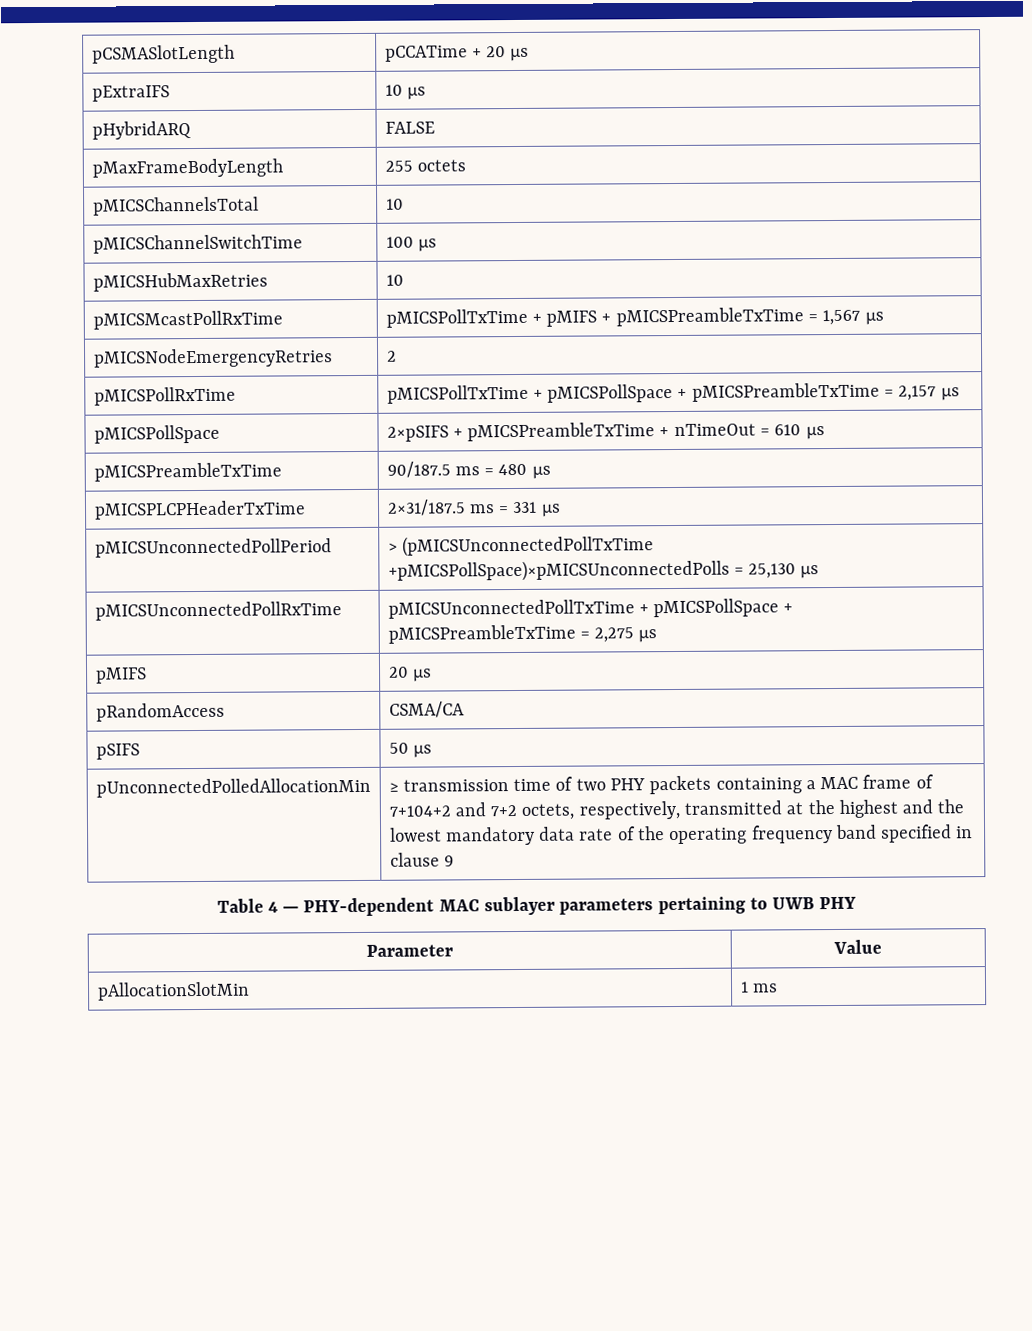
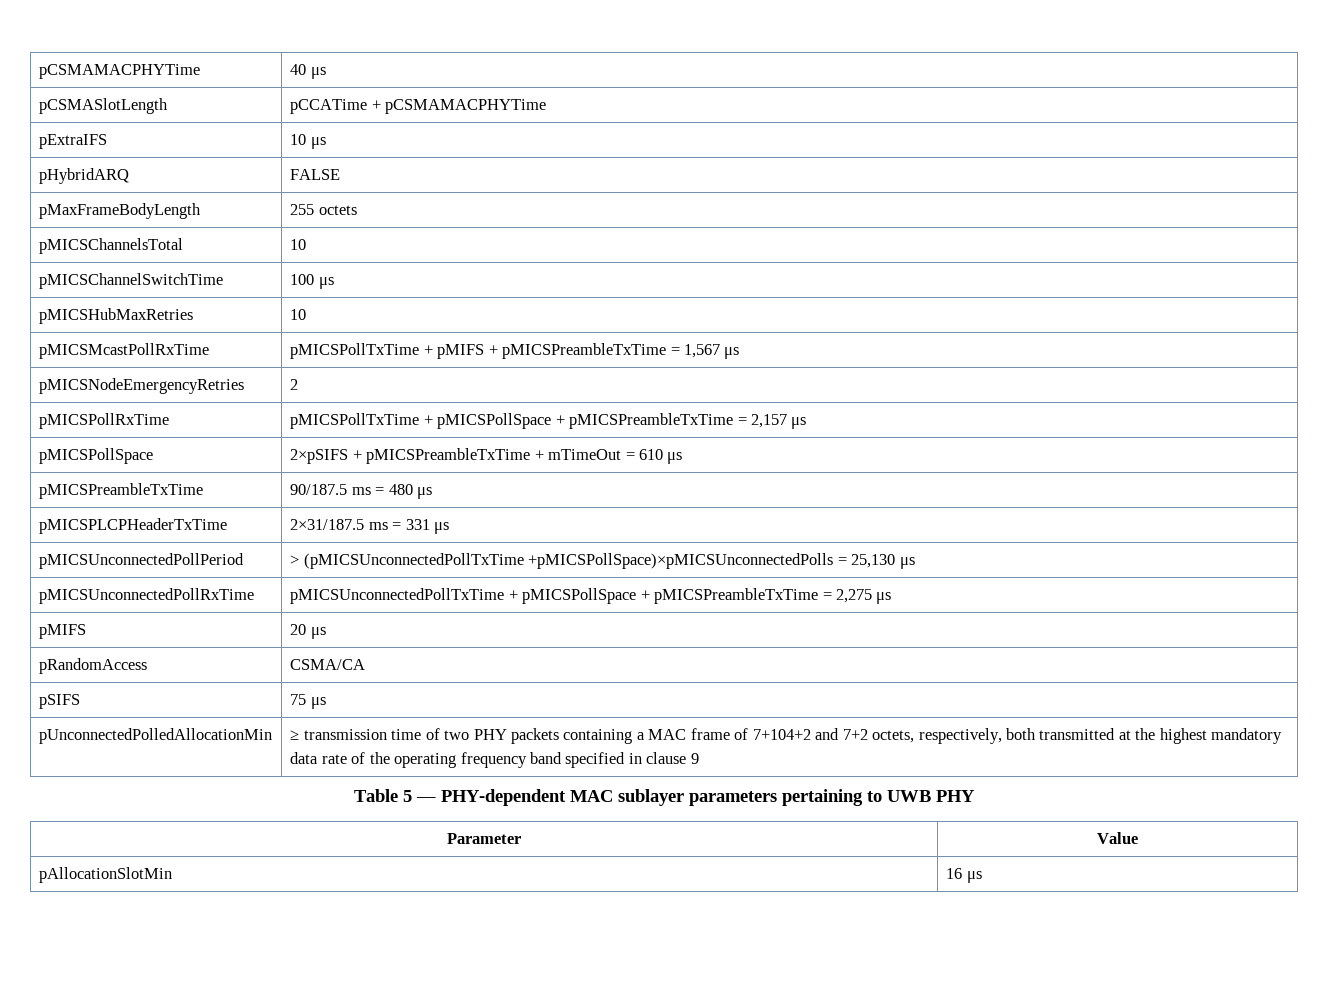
(91, 54) none -> [39,64,201,79] [290,64,326,79] pCSMAMACPHYTime | 40 μs //
[486,46,530,62] 20 μs -> [385,99,547,114] pCSMAMACPHYTime
[673,423,756,437] nTimeOut -> [548,449,622,460] mTimeOut
[388,742,409,754] 50 -> [290,694,307,705] 75
(680, 810) none -> [1006,728,1037,740] both
[902,799,965,814] [389,827,442,842] and the lowest -> (1207, 736) none
[267,901,278,913] 4 -> [403,790,412,802] 5
[739,981,778,993] 1 ms -> [946,868,982,883] 16 μs

